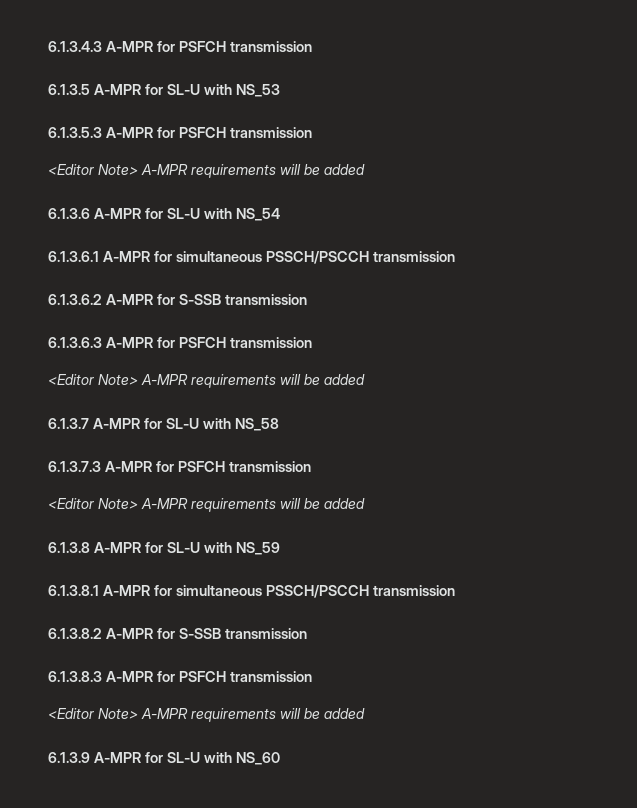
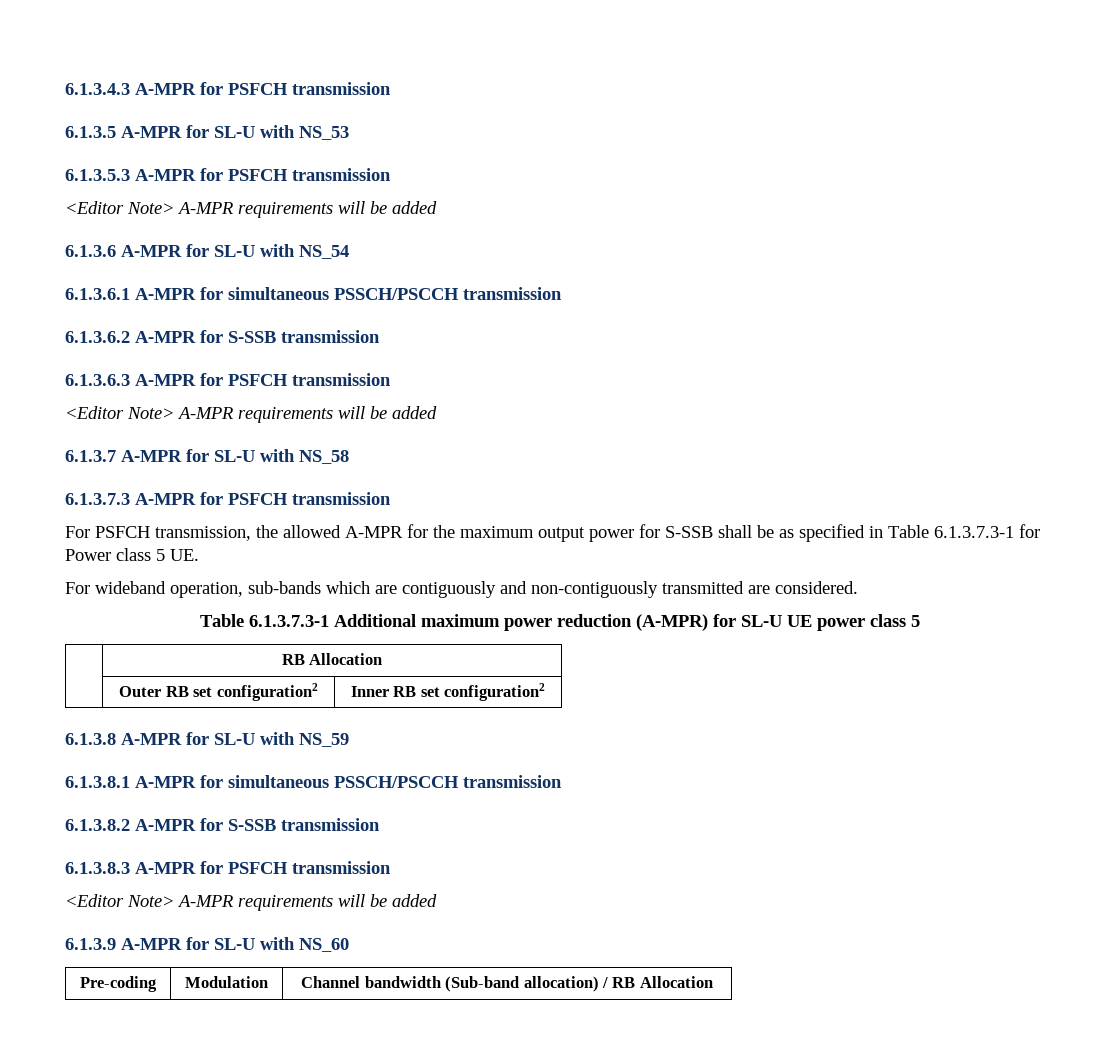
[48,498,365,512] <Editor Note> A-MPR requirements will be added -> [65,524,1040,542] [65,548,199,561] [65,581,858,598] [199,614,920,631] [281,653,383,665] [119,683,318,701] [350,683,546,701] For PSFCH transmission, the allowed A-MPR for the maximum output power for S-SSB shall be as specified in Table 6.1.3.7.3-1 for Power class 5 UE. // For wideband operation, sub-bands which are contiguously and non-contiguously transmitted are considered. // Table 6.1.3.7.3-1 Additional maximum power reduction (A-MPR) for SL-U UE power class 5 // | RB Allocation // | Outer RB set configuration2 | Inner RB set configuration2
(280, 758) none -> [80,976,157,992] [185,976,268,988] [301,976,713,992] // Pre-coding | Modulation | Channel bandwidth (Sub-band allocation) / RB Allocation

